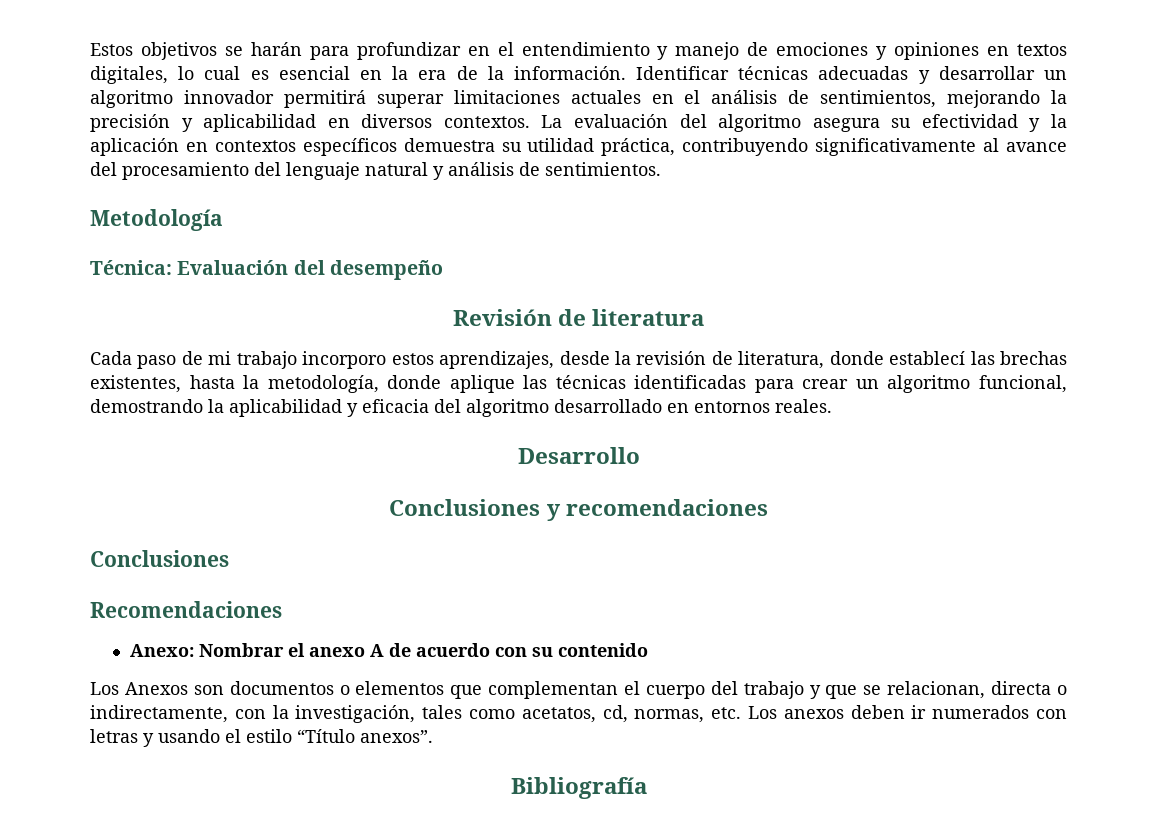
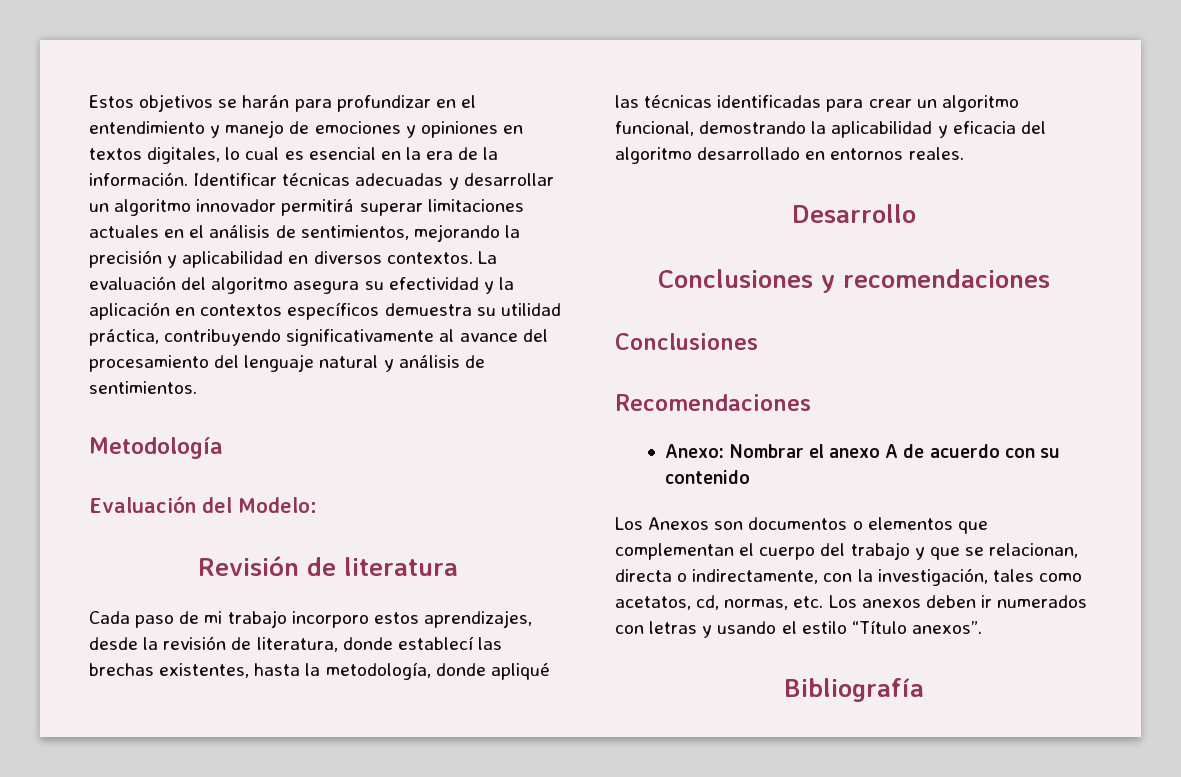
[90,260,172,275] Técnica: -> (223, 447) none
[329,260,443,280] desempeño -> [238,497,317,513] Modelo:
[449,375,515,393] aplique -> [490,663,550,680] apliqué

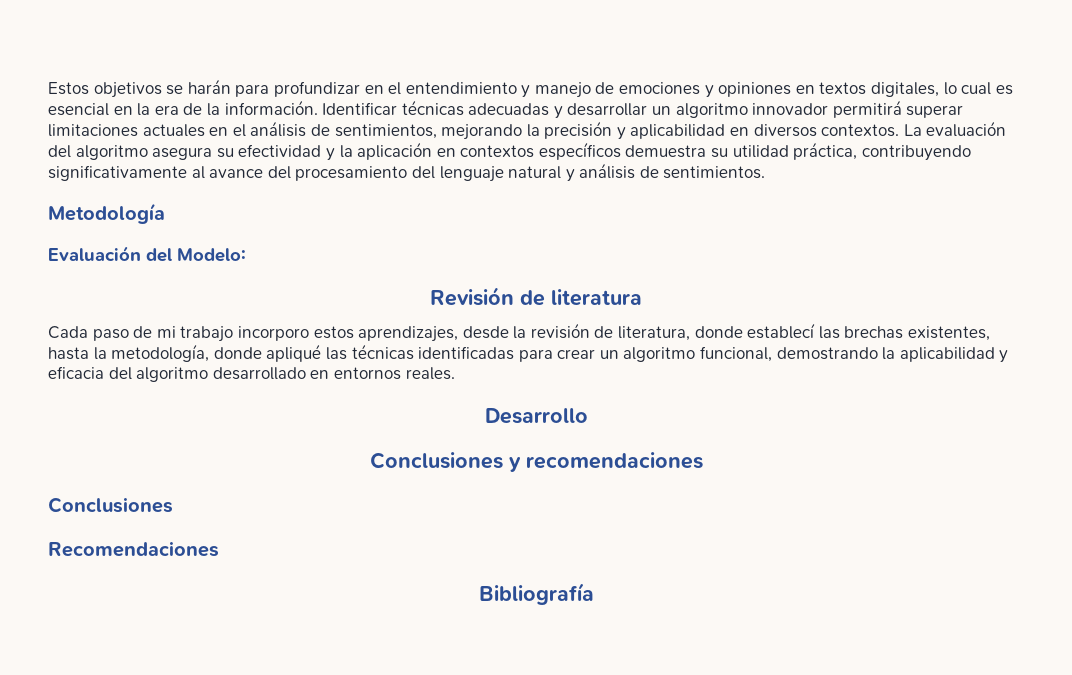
[664,444,1060,458] [664,470,750,484] [615,517,988,534] [615,542,1079,560] [615,568,1082,586] [615,595,1088,610] [615,620,982,638] // Anexo: Nombrar el anexo A de acuerdo con su contenido // Los Anexos son documentos o elementos que complementan el cuerpo del trabajo y que se relacionan, directa o indirectamente, con la investigación, tales como acetatos, cd, normas, etc. Los anexos deben ir numerados con letras y usando el estilo “Título anexos”. -> (219, 549) none

